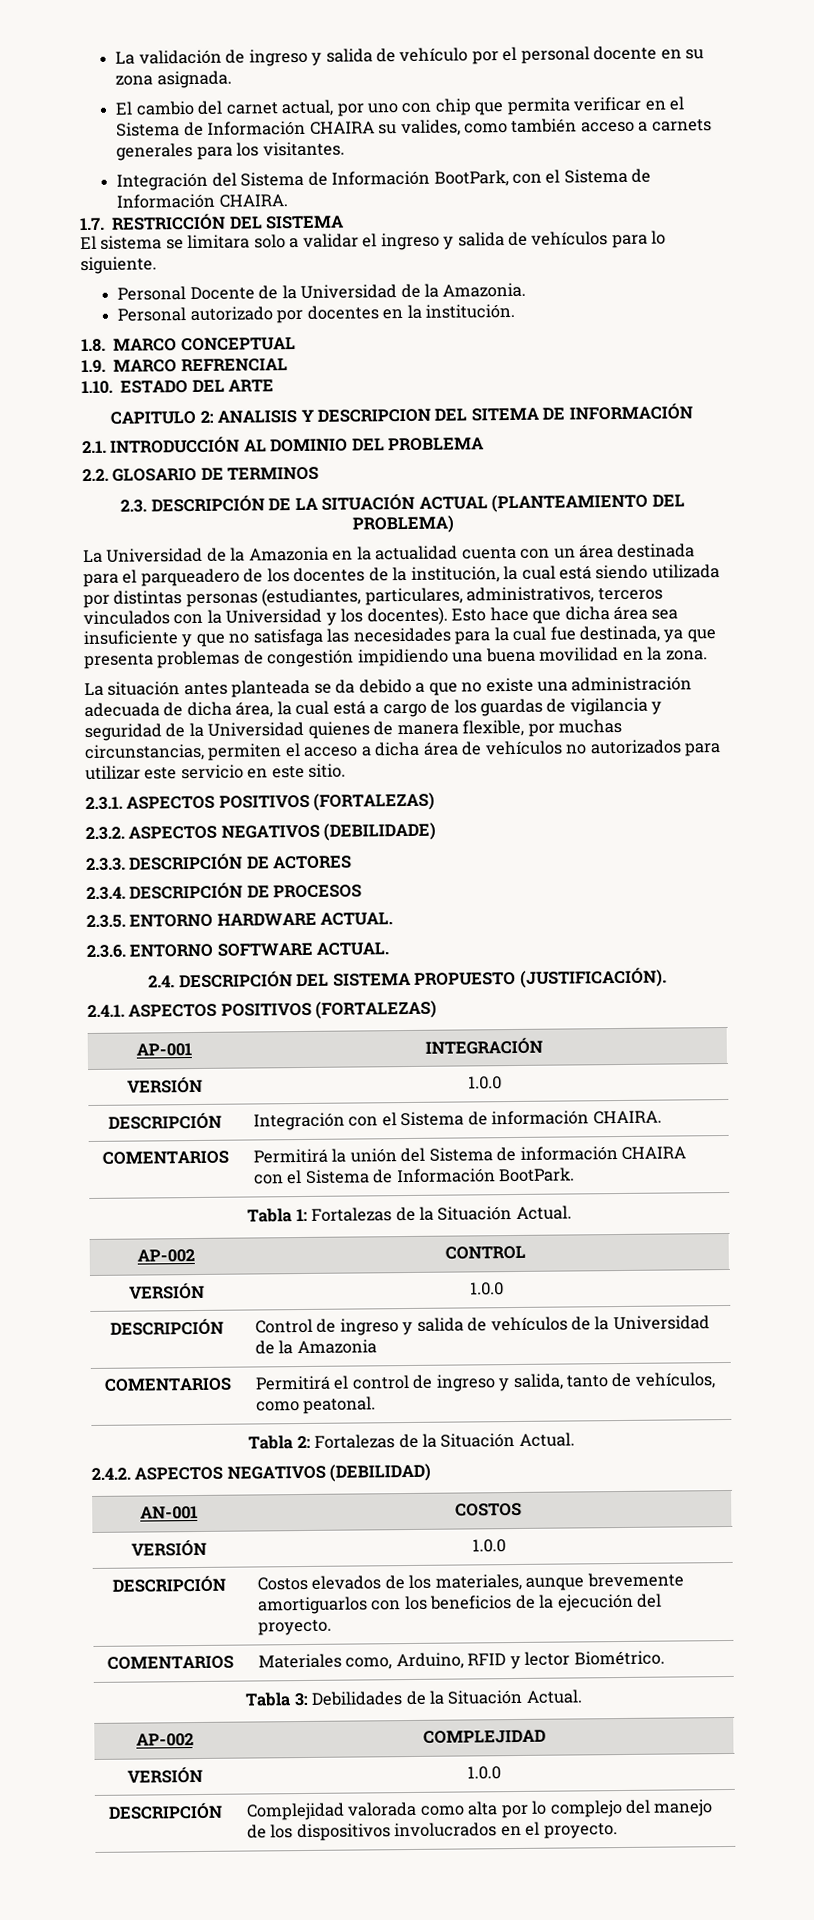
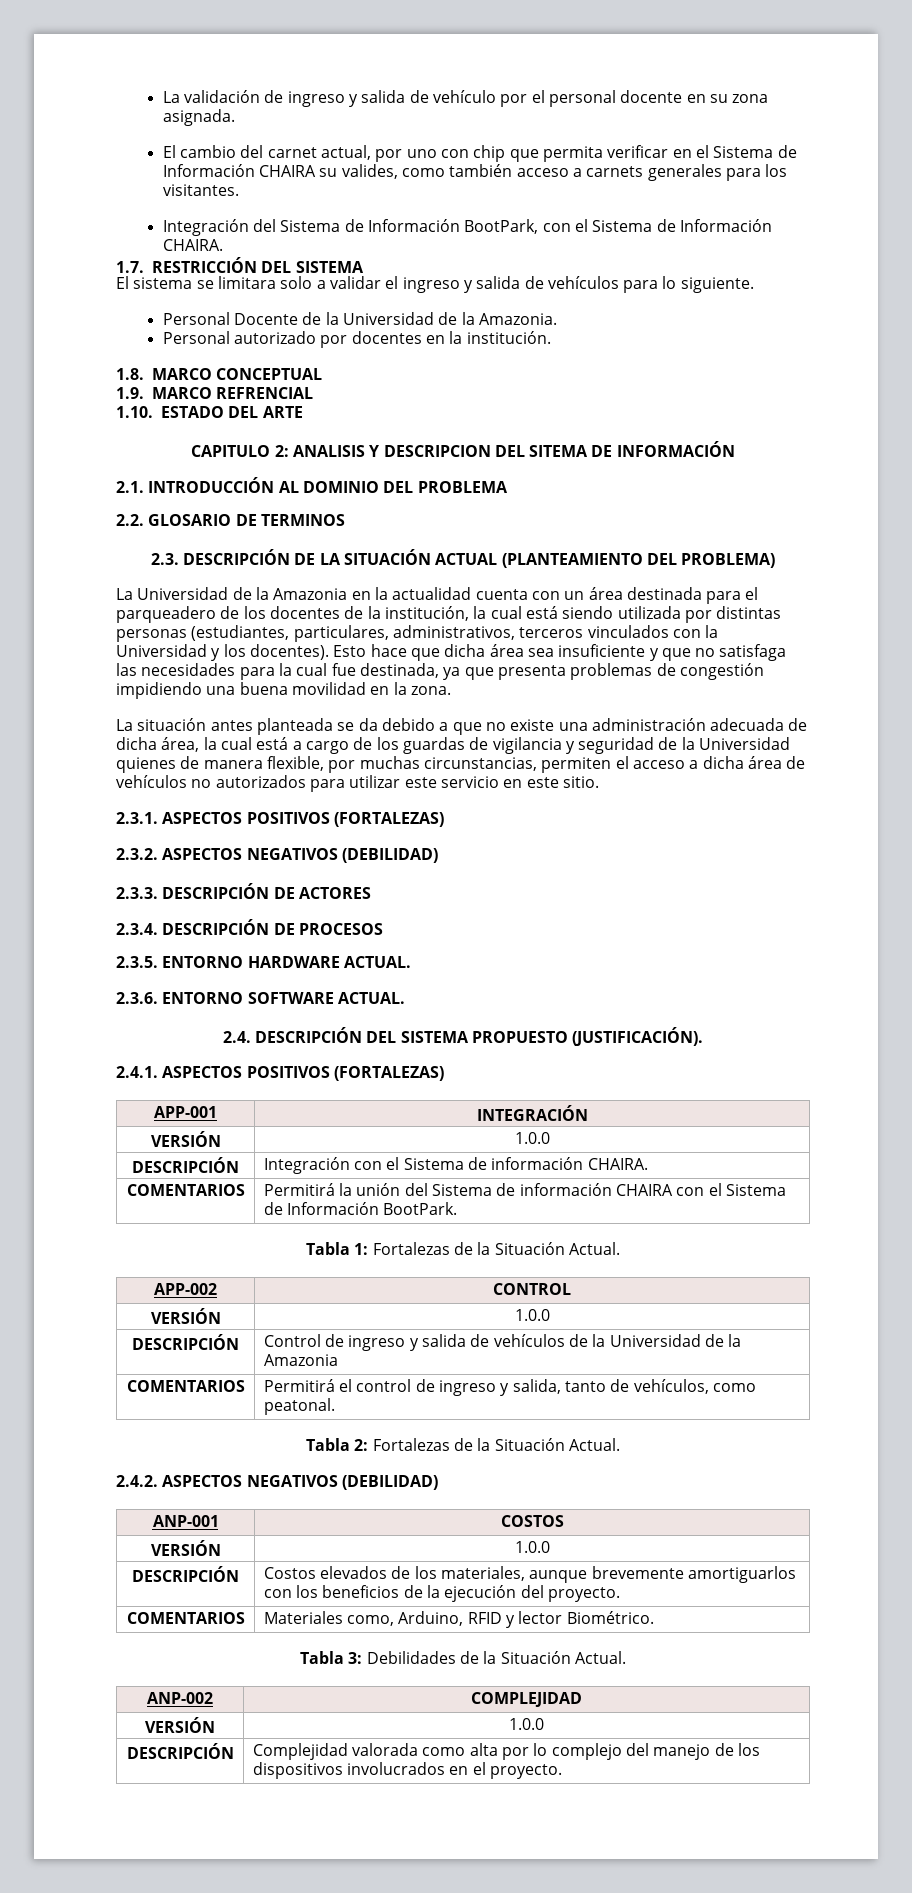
[323,822,437,841] (DEBILIDADE) -> [341,848,438,863] (DEBILIDAD)
[136,1043,192,1057] AP-001 -> [154,1106,217,1118] APP-001
[137,1249,195,1263] AP-002 -> [154,1283,217,1295] APP-002
[140,1506,198,1520] AN-001 -> [152,1515,219,1527] ANP-001
[135,1733,194,1747] AP-002 -> [147,1692,213,1704] ANP-002

